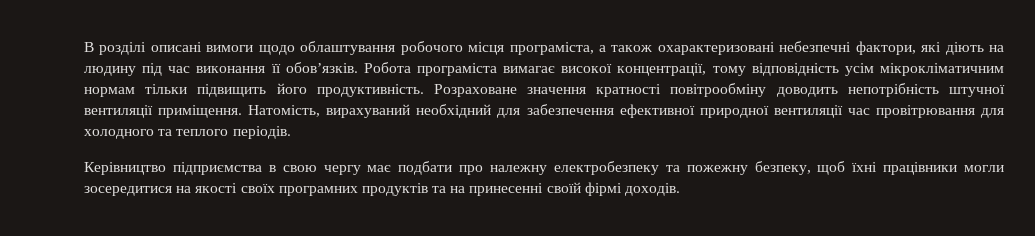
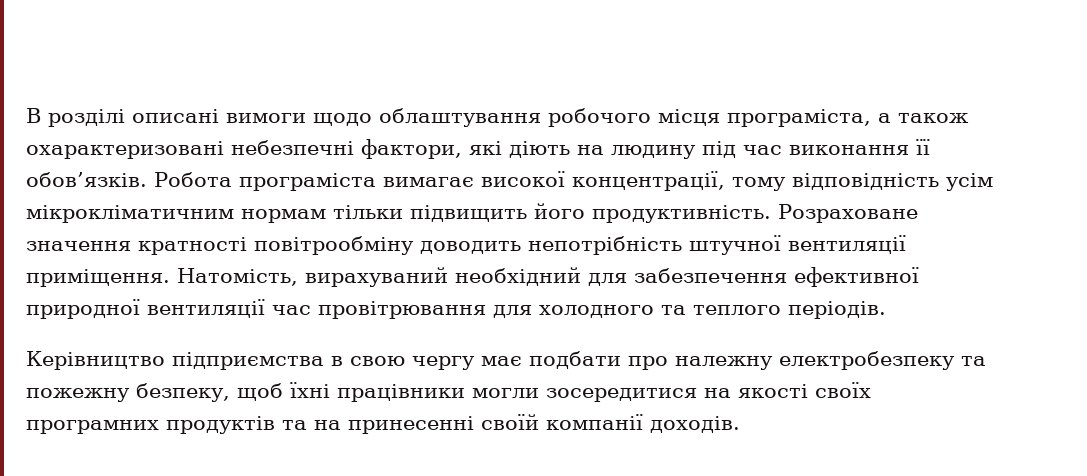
[584,182,622,196] фірмі -> [546,414,643,430] компанії

